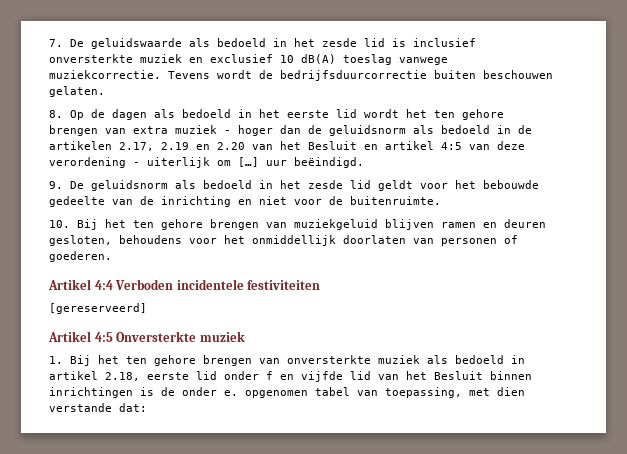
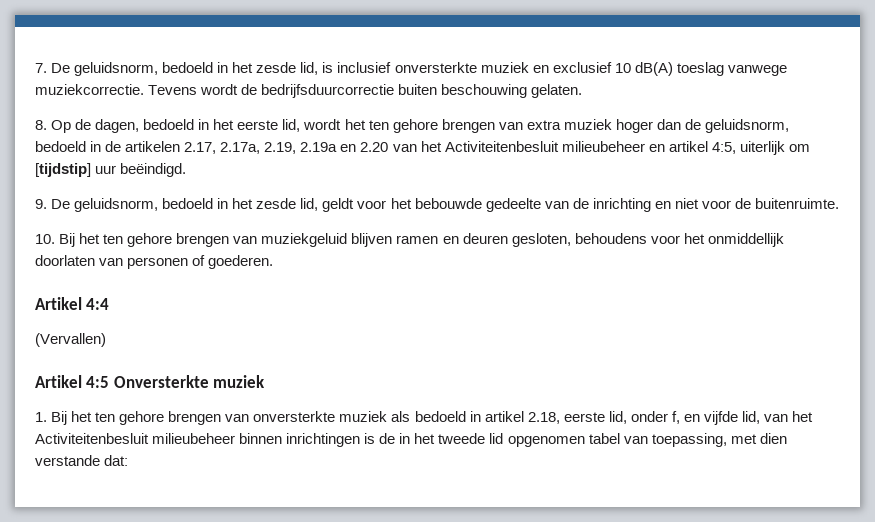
[91,38,385,49] geluidswaarde als bedoeld in het zesde lid -> [74,62,319,76] geluidsnorm, bedoeld in het zesde lid,
[483,70,553,79] beschouwen -> [441,84,528,98] beschouwing
[112,109,175,120] dagen als -> [95,119,140,133] dagen,
[336,109,357,118] lid -> [282,119,301,132] lid,
[224,130,231,134] - -> (612, 124) none
[329,125,434,136] geluidsnorm als -> [704,119,789,133] geluidsnorm,
[161,142,189,150] 2.19 -> [220,142,338,154] 2.17a, 2.19, 2.19a
[308,141,525,150] [49,157,140,168] Besluit en artikel 4:5 van deze verordening - -> [444,141,736,154] Activiteitenbesluit milieubeheer en artikel 4:5,
[238,157,259,167] […] -> [35,163,91,177] [tijdstip]
[91,180,371,191] geluidsnorm als bedoeld in het zesde lid -> [74,198,319,212] geluidsnorm, bedoeld in het zesde lid,
[115,279,321,290] [49,303,147,314] Verboden incidentele festiviteiten // [gereserveerd] -> [35,333,106,347] // (Vervallen)
[196,371,273,380] lid onder f -> [608,411,680,424] lid, onder f,
[350,371,483,380] lid van het Besluit -> [741,411,814,424] [35,433,236,444] lid, van het Activiteitenbesluit milieubeheer
[182,387,238,396] onder e. -> [399,433,504,444] in het tweede lid

